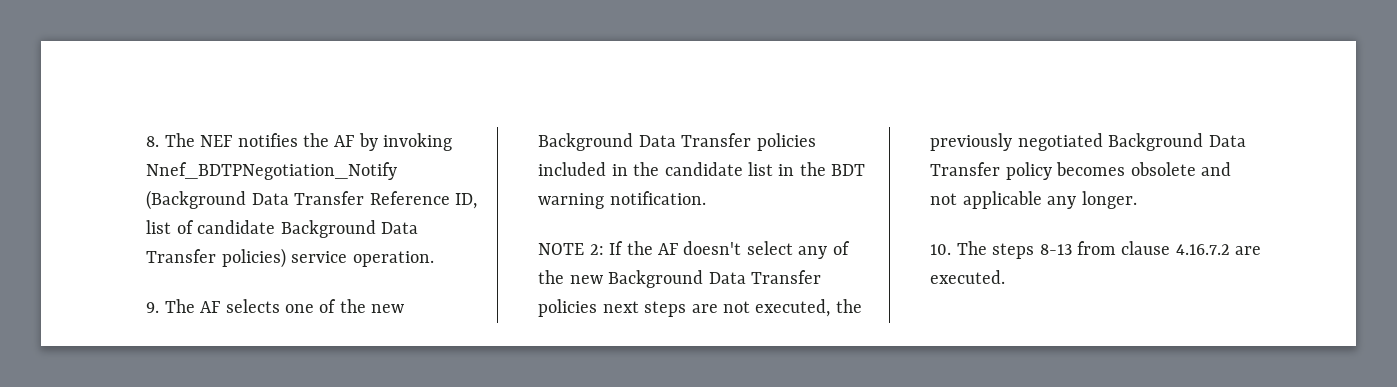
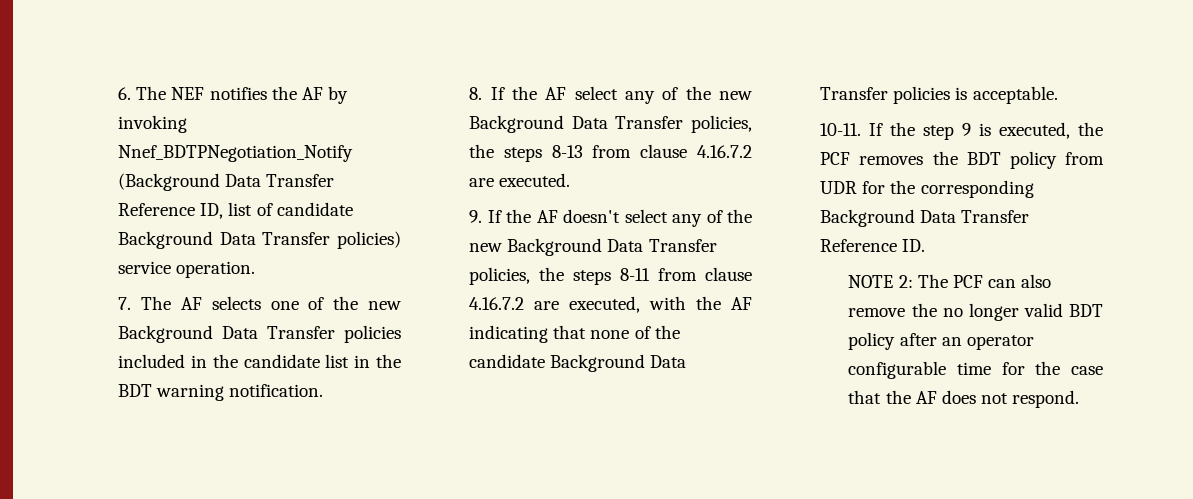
[146,136,160,147] 8. -> [118,87,132,100] 6.
[146,302,160,313] 9. -> [118,297,132,310] 7.
[538,243,604,255] NOTE 2: -> [469,86,752,104] [469,115,752,133] [469,144,752,162] [469,173,571,187] [469,210,483,223] 8. If the AF select any of the new Background Data Transfer policies, the steps 8-13 from clause 4.16.7.2 are executed. // 9.
[538,299,862,317] [930,133,1246,151] [930,162,1231,180] [930,191,1137,209] [930,241,1262,259] [930,270,1006,284] policies next steps are not executed, the previously negotiated Background Data Transfer policy becomes obsolete and not applicable any longer. // 10. The steps 8-13 from clause 4.16.7.2 are executed. -> [469,267,752,285] [469,296,752,313] [469,325,680,343] [469,354,687,372] [820,86,1058,104] [820,122,1103,140] [820,151,1104,169] [820,180,1034,198] [820,209,1030,227] [820,239,926,252] [848,274,1052,288] [848,303,1103,321] [848,332,1034,350] [848,361,1103,379] [848,390,1080,408] policies, the steps 8-11 from clause 4.16.7.2 are executed, with the AF indicating that none of the candidate Background Data Transfer policies is acceptable. // 10-11. If the step 9 is executed, the PCF removes the BDT policy from UDR for the corresponding Background Data Transfer Reference ID. // NOTE 2: The PCF can also remove the no longer valid BDT policy after an operator configurable time for the case that the AF does not respond.

